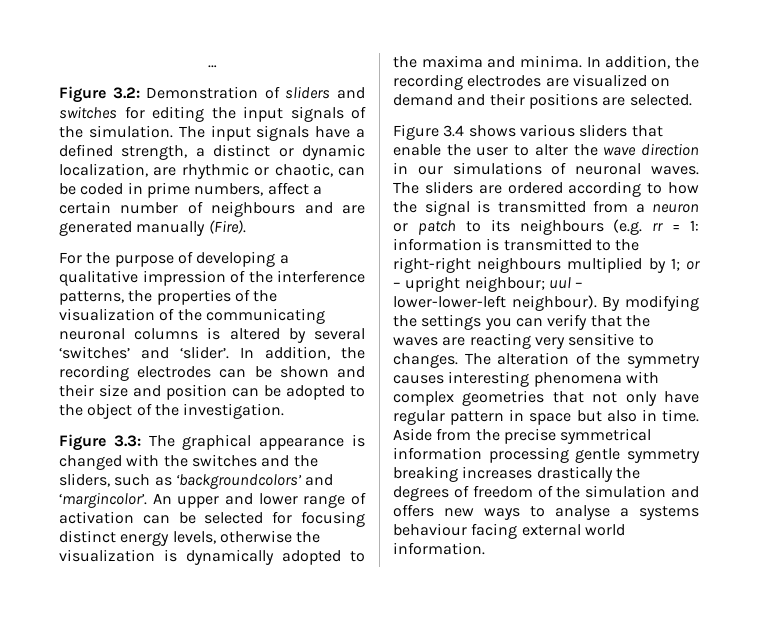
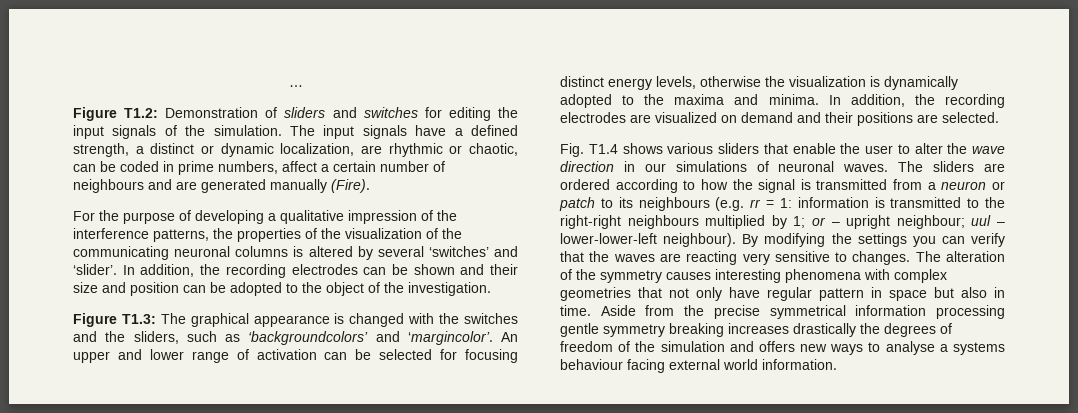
[112,87,140,99] 3.2: -> [124,108,159,118] T1.2:
[113,435,141,447] 3.3: -> [121,314,156,324] T1.3:
[393,124,465,140] Figure 3.4 -> [560,143,618,157] Fig. T1.4

